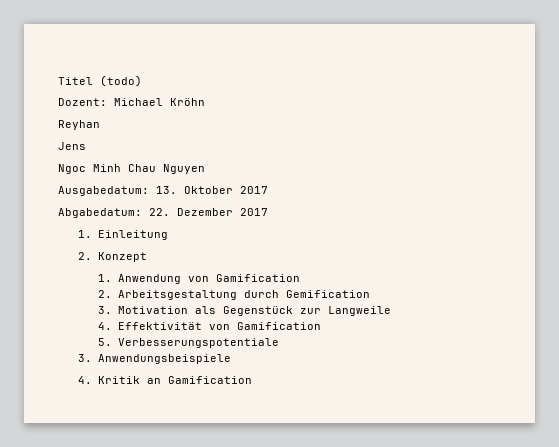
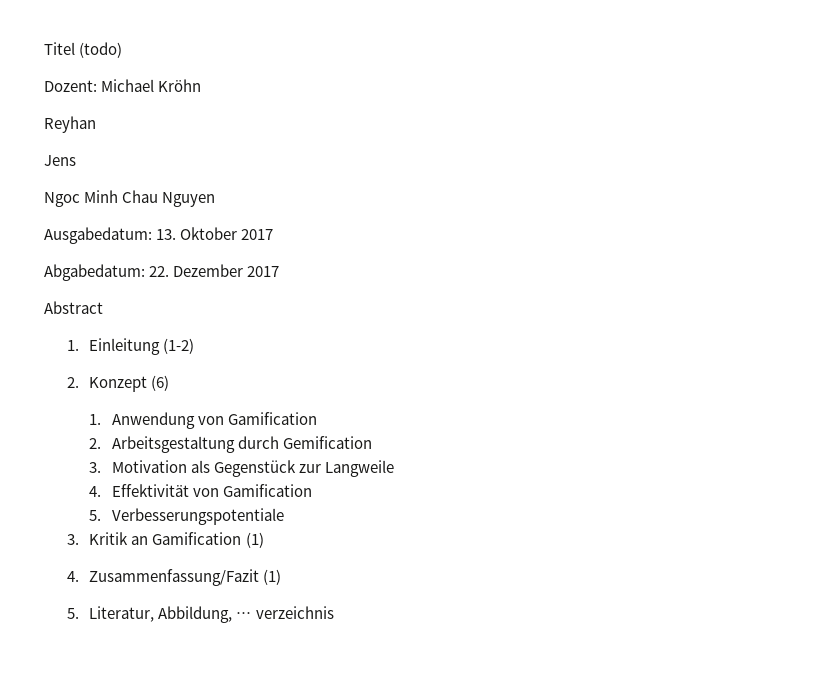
(268, 212) none -> [44,301,103,314] // Abstract
(169, 235) none -> [163,338,195,354] (1-2)
(148, 257) none -> [151,375,170,391] (6)
[98,354,232,364] [78,376,93,384] Anwendungsbeispiele // 4. -> (79, 539) none
(253, 380) none -> [245,532,264,548] [66,569,282,586] [66,606,334,623] (1) // 4. Zusammenfassung/Fazit (1) // 5. Literatur, Abbildung, … verzeichnis

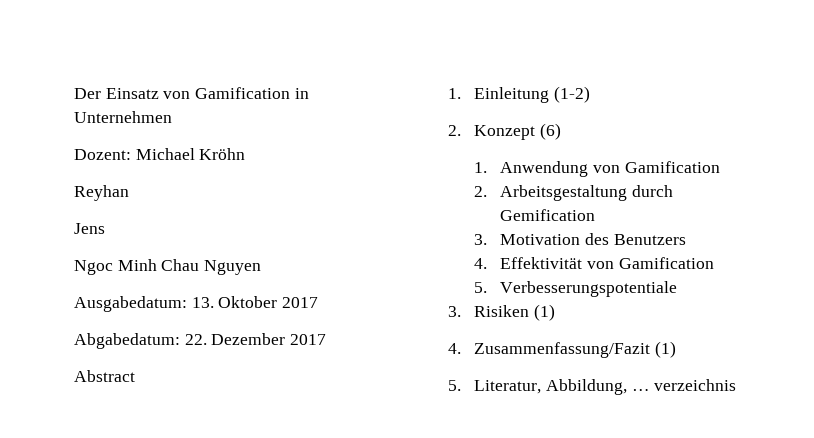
[44,42,123,58] Titel (todo) -> [74,87,309,99] [74,111,172,123] Der Einsatz von Gamification in Unternehmen
[191,460,395,477] als Gegenstück zur Langweile -> [584,233,686,245] des Benutzers
[89,532,242,545] Kritik an Gamification -> [474,305,530,317] Risiken

